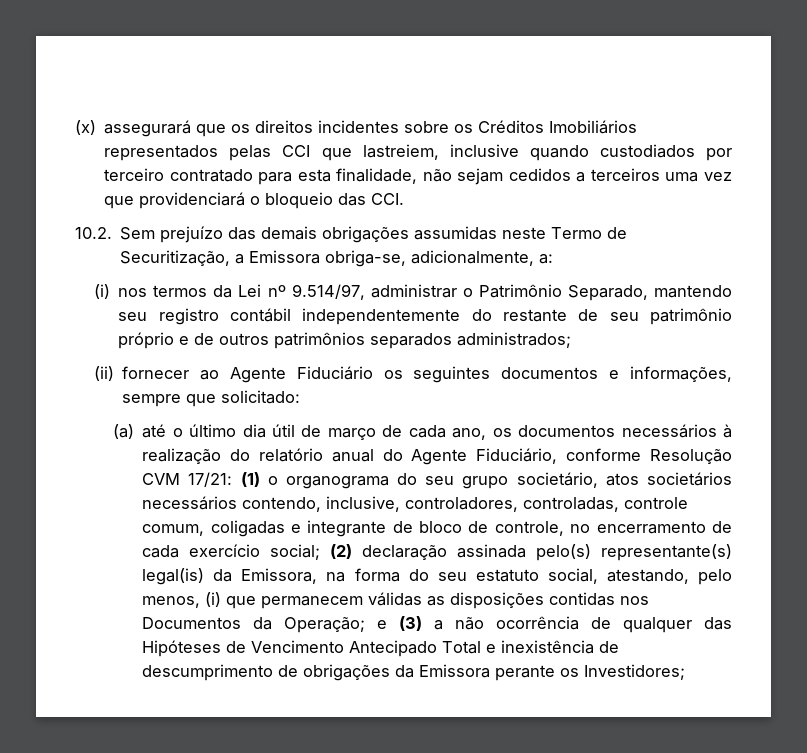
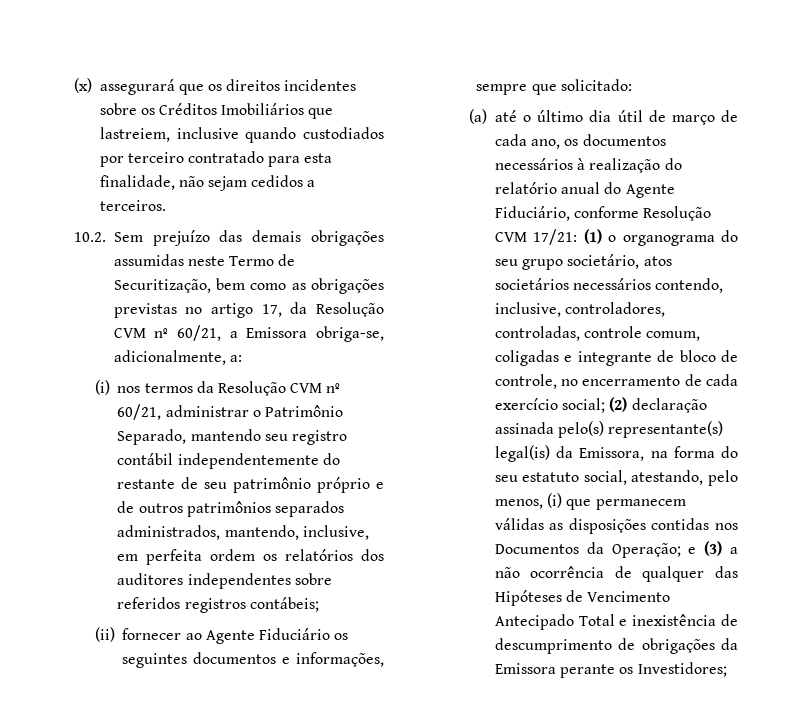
[104,145,311,161] representados pelas CCI -> (305, 109) none
[590,168,732,182] [104,192,405,209] terceiros uma vez que providenciará o bloqueio das CCI. -> [99,200,166,211] terceiros.
(231, 258) none -> [216,278,384,294] [113,302,384,318] [113,325,222,341] bem como as obrigações previstas no artigo 17, da Resolução CVM nº 60/21,
[238,284,365,300] Lei nº 9.514/97, -> [217,381,341,396] [117,404,162,420] Resolução CVM nº 60/21,
[457,332,572,348] administrados; -> [117,525,369,540] [117,549,384,565] [117,573,332,589] [117,597,319,613] administrados, mantendo, inclusive, em perfeita ordem os relatórios dos auditores independentes sobre referidos registros contábeis;

